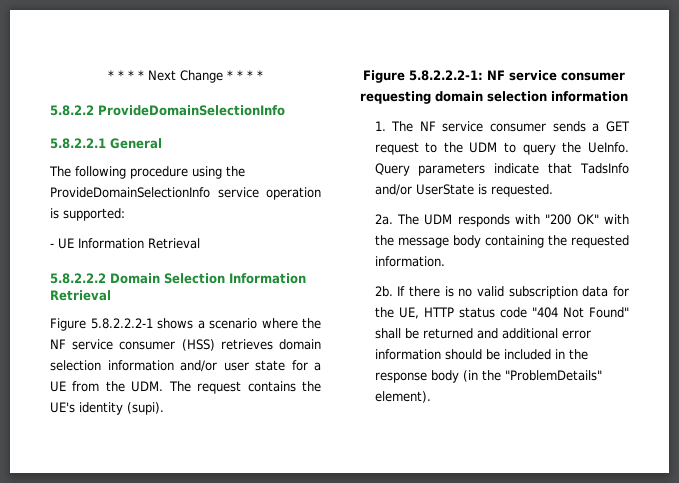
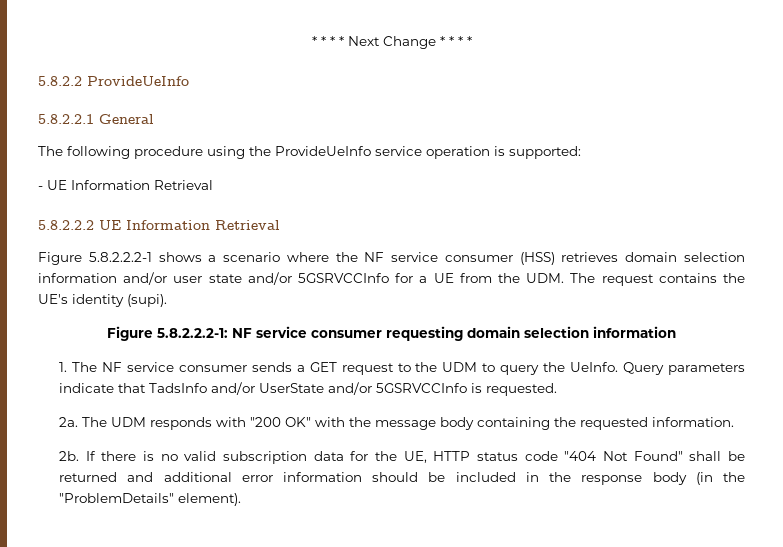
[98,105,285,116] ProvideDomainSelectionInfo -> [87,76,189,86] ProvideUeInfo
[50,187,210,198] ProvideDomainSelectionInfo -> [275,146,371,156] ProvideUeInfo
[110,273,225,284] Domain Selection -> [99,220,121,230] UE
(285, 365) none -> [247,272,389,285] and/or 5GSRVCCInfo
(474, 189) none -> [328,382,468,395] and/or 5GSRVCCInfo

